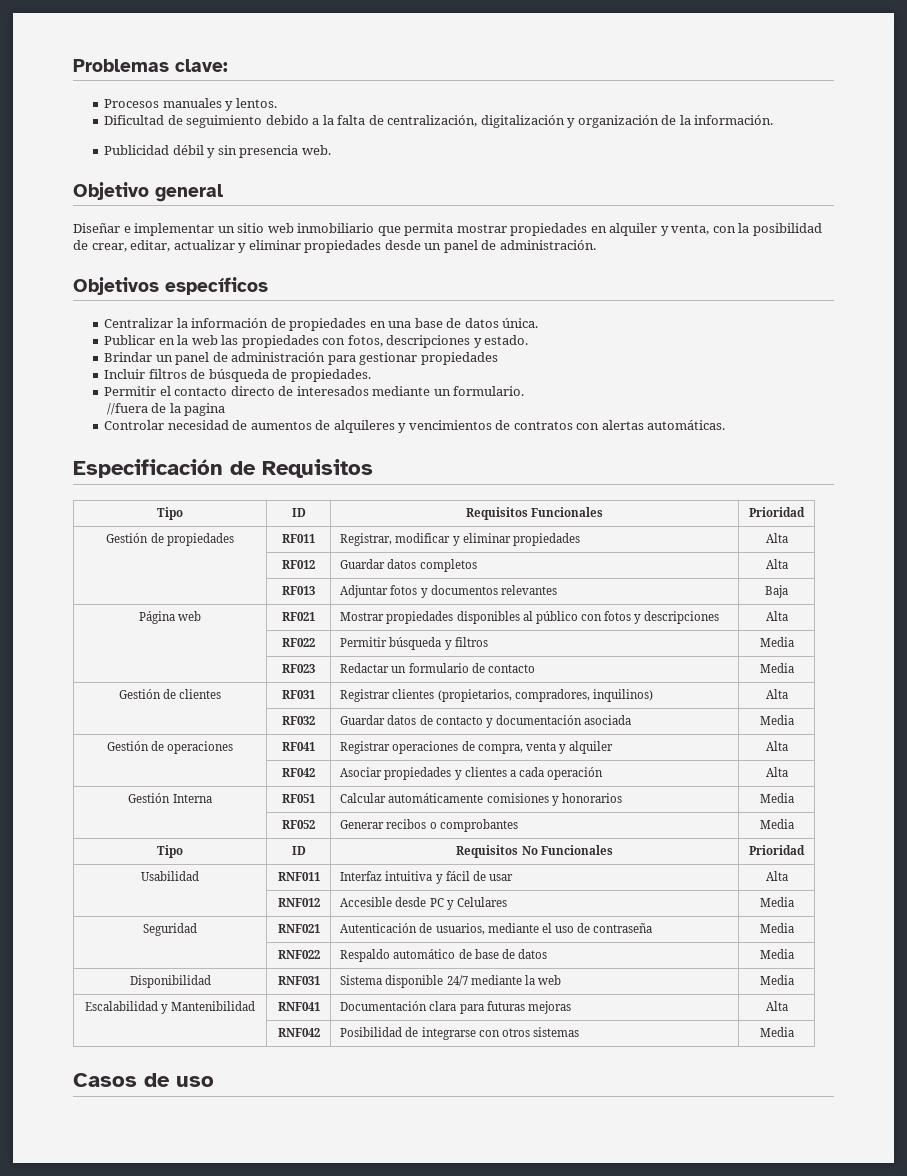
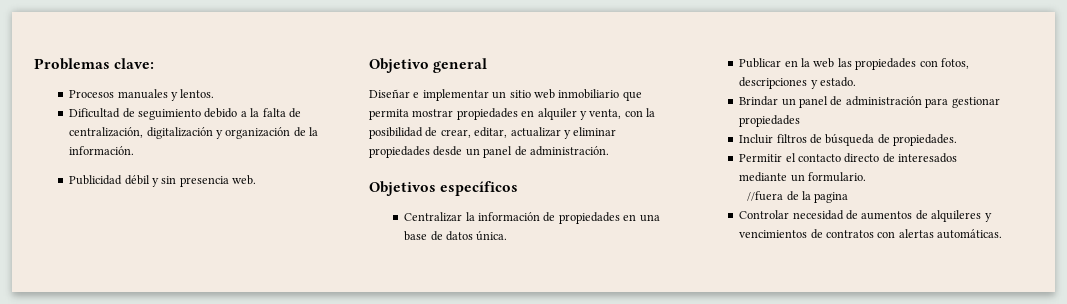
[73,459,373,478] [157,507,183,520] [291,508,306,517] [465,507,604,520] [749,507,805,517] [106,533,234,546] [282,534,315,543] [340,533,580,546] [765,533,788,543] [282,560,315,569] [340,559,477,572] [765,559,788,569] [282,586,315,595] [340,585,557,598] [765,585,788,598] [138,611,202,624] [282,612,315,621] [340,611,720,624] [765,611,788,621] [282,638,315,647] [340,637,488,650] [759,637,794,647] [282,664,315,673] [340,663,535,673] [759,663,794,673] [118,689,222,699] [282,690,315,699] [340,689,653,702] [765,689,788,699] [282,716,315,725] [340,715,631,728] [759,715,794,725] [106,741,234,754] [282,742,315,751] [340,741,613,754] [765,741,788,751] [282,768,315,777] [340,767,603,780] [765,767,788,777] [128,793,212,803] [282,794,315,803] [340,793,622,806] [759,793,794,803] [282,820,315,829] [340,819,518,832] [759,819,794,829] [157,845,183,858] [291,846,306,855] [456,845,613,858] [749,845,805,855] [141,871,199,881] [277,872,320,881] [340,871,513,884] [765,871,788,881] [277,898,320,907] [340,897,507,910] [759,897,794,907] [143,923,197,936] [277,924,320,933] [340,923,653,935] [759,923,794,933] [277,950,320,959] [340,949,547,962] [759,949,794,959] [129,975,211,988] [277,976,320,985] [340,975,561,988] [759,975,794,985] [84,1001,256,1014] [277,1002,320,1011] [340,1001,571,1014] [765,1001,788,1011] [277,1028,320,1037] [340,1027,579,1040] [759,1027,794,1037] [73,1073,214,1087] // Especificación de Requisitos // Tipo | ID | Requisitos Funcionales | Prioridad // Gestión de propiedades | RF011 | Registrar, modificar y eliminar propiedades | Alta // | RF012 | Guardar datos completos | Alta // | RF013 | Adjuntar fotos y documentos relevantes | Baja // Página web | RF021 | Mostrar propiedades disponibles al público con fotos y descripciones | Alta // | RF022 | Permitir búsqueda y filtros | Media // | RF023 | Redactar un formulario de contacto | Media // Gestión de clientes | RF031 | Registrar clientes (propietarios, compradores, inquilinos) | Alta // | RF032 | Guardar datos de contacto y documentación asociada | Media // Gestión de operaciones | RF041 | Registrar operaciones de compra, venta y alquiler | Alta // | RF042 | Asociar propiedades y clientes a cada operación | Alta // Gestión Interna | RF051 | Calcular automáticamente comisiones y honorarios | Media // | RF052 | Generar recibos o comprobantes | Media // Tipo | ID | Requisitos No Funcionales | Prioridad // Usabilidad | RNF011 | Interfaz intuitiva y fácil de usar | Alta // | RNF012 | Accesible desde PC y Celulares | Media // Seguridad | RNF021 | Autenticación de usuarios, mediante el uso de contraseña | Media // | RNF022 | Respaldo automático de base de datos | Media // Disponibilidad | RNF031 | Sistema disponible 24/7 mediante la web | Media // Escalabilidad y Mantenibilidad | RNF041 | Documentación clara para futuras mejoras | Alta // | RNF042 | Posibilidad de integrarse con otros sistemas | Media // Casos de uso -> (1003, 234) none

